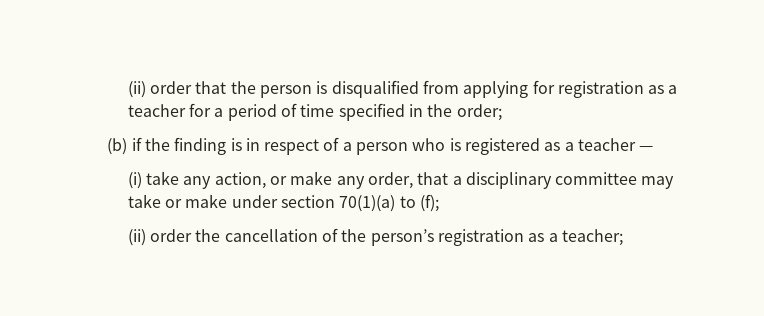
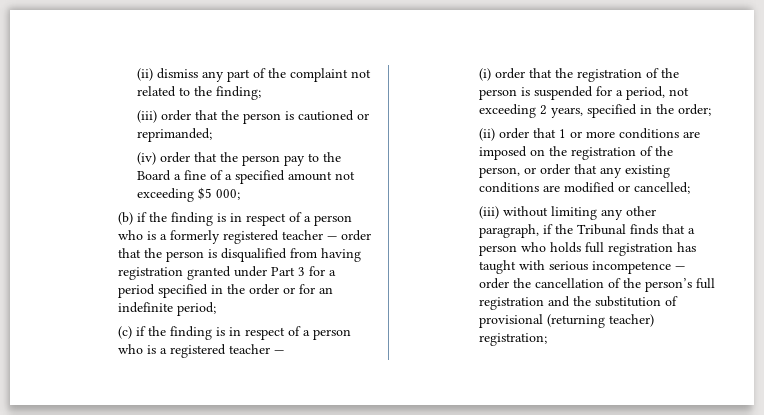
[127,80,678,98] [127,103,502,121] (ii) order that the person is disqualified from applying for registration as a teacher for a period of time specified in the order; -> [137,68,372,82] [137,86,262,100] [137,110,370,124] [137,128,213,142] [137,152,342,166] [137,170,356,184] [137,187,241,202] (ii) dismiss any part of the complaint not related to the finding; // (iii) order that the person is cautioned or reprimanded; // (iv) order that the person pay to the Board a fine of a specified amount not exceeding $5 000;
[465,138,654,155] [127,171,675,189] [127,194,439,212] [127,229,146,246] registered as a teacher — // (i) take any action, or make any order, that a disciplinary committee may take or make under section 70(1)(a) to (f); // (ii) -> [159,230,371,244] [117,248,361,262] [117,266,336,280] [117,284,333,298] [117,302,216,316] [117,326,351,340] [117,344,284,358] [479,68,680,82] [479,86,690,100] [479,104,712,118] [479,128,701,141] [479,146,674,160] [479,164,671,178] [479,182,691,194] [479,206,657,220] [479,224,696,238] [479,242,697,256] [479,260,686,274] a formerly registered teacher — order that the person is disqualified from having registration granted under Part 3 for a period specified in the order or for an indefinite period; // (c) if the finding is in respect of a person who is a registered teacher — // (i) order that the registration of the person is suspended for a period, not exceeding 2 years, specified in the order; // (ii) order that 1 or more conditions are imposed on the registration of the person, or order that any existing conditions are modified or cancelled; // (iii) without limiting any other paragraph, if the Tribunal finds that a person who holds full registration has taught with serious incompetence —
[437,229,623,246] registration as a teacher; -> [696,278,716,289] [479,296,679,310] [479,314,655,328] [479,333,548,346] full registration and the substitution of provisional (returning teacher) registration;

